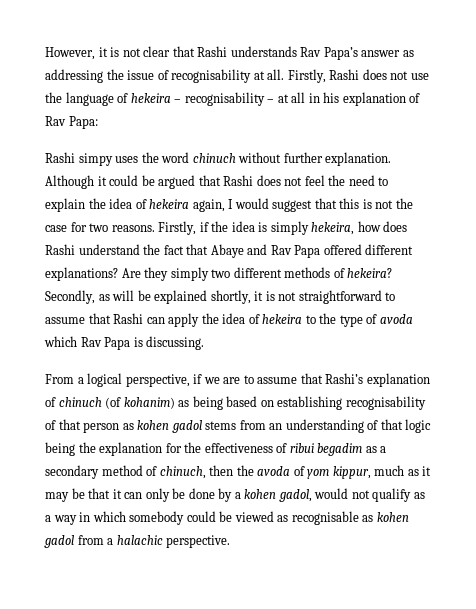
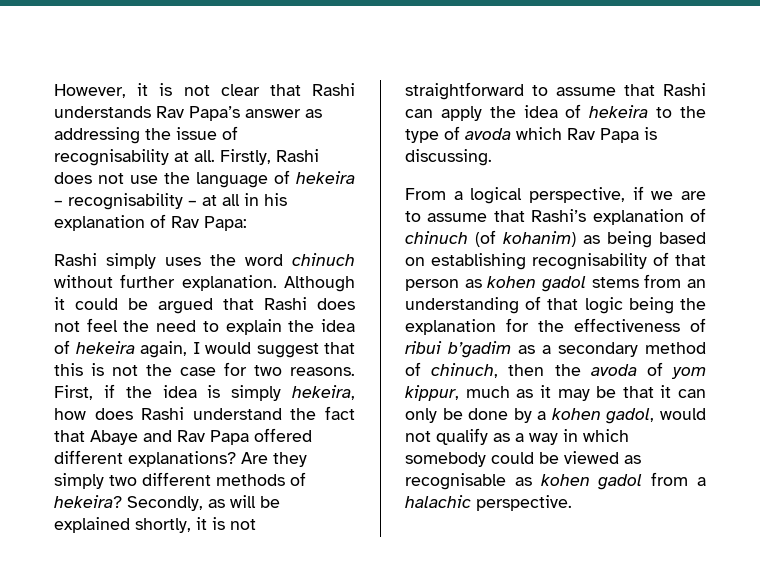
[78,153,113,166] simpy -> [106,253,156,269] simply
[158,221,197,235] Firstly, -> [54,385,93,400] First,
[317,443,363,456] begadim -> [448,341,511,358] b’gadim

